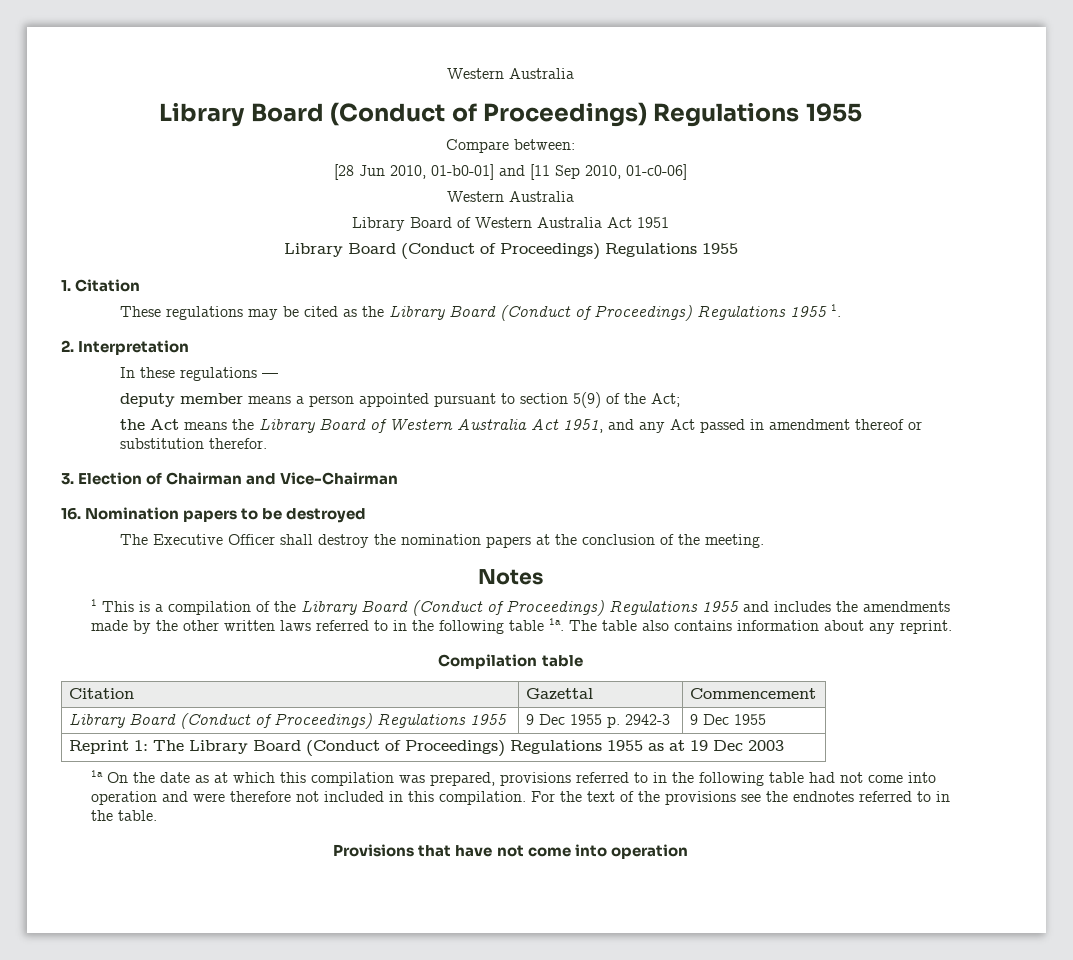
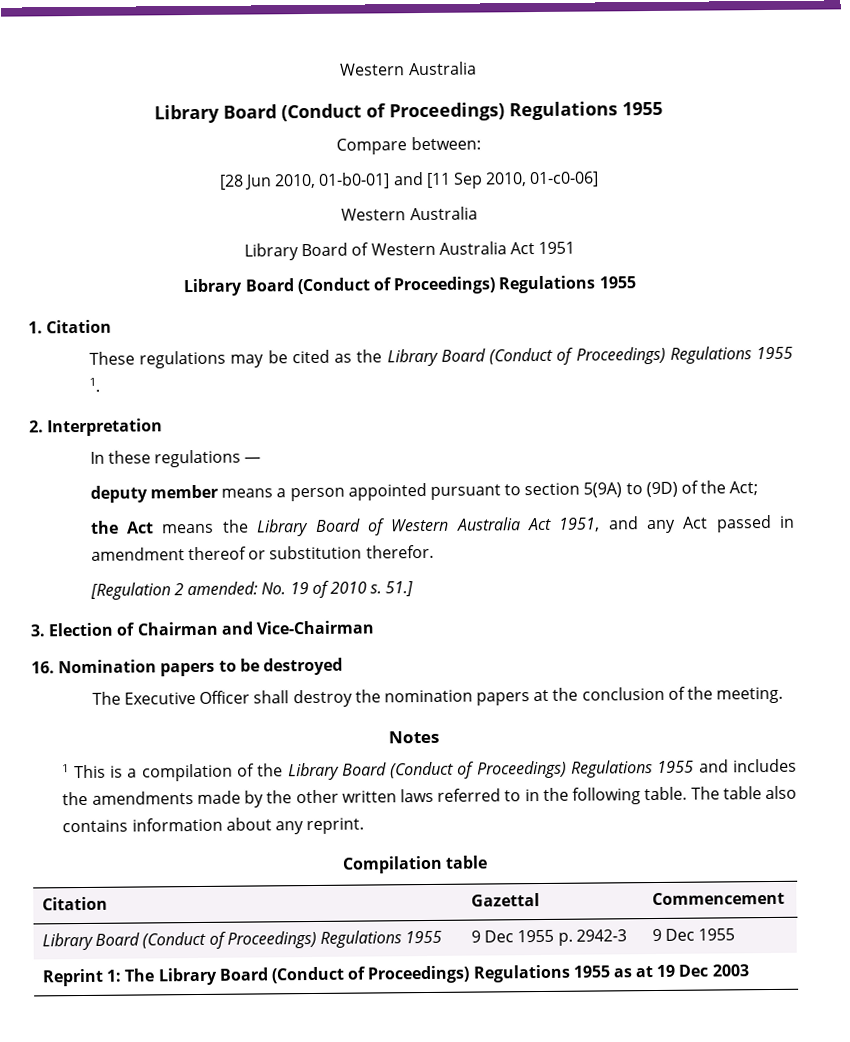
[573,392,602,408] 5(9) -> [583,481,678,498] 5(9A) to (9D)
(268, 443) none -> [89,580,414,600] // [Regulation 2 amended: No. 19 of 2010 s. 51.]
[508,618,564,631] table 1a. -> [644,786,688,801] table.
[90,770,936,786] [90,791,950,805] [90,810,157,821] [333,844,688,859] // 1a On the date as at which this compilation was prepared, provisions referred to in the following table had not come into operation and were therefore not included in this compilation. For the text of the provisions see the endnotes referred to in the table. // Provisions that have not come into operation -> (749, 970) none

